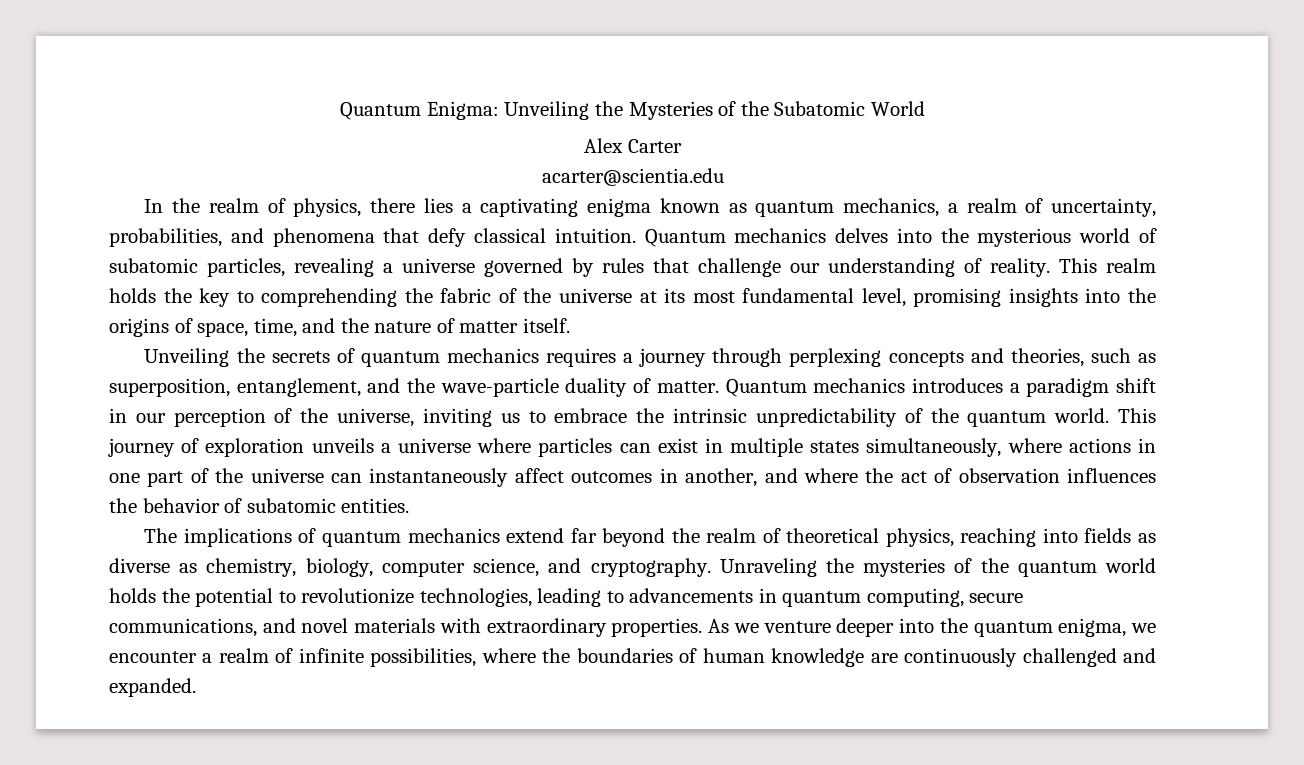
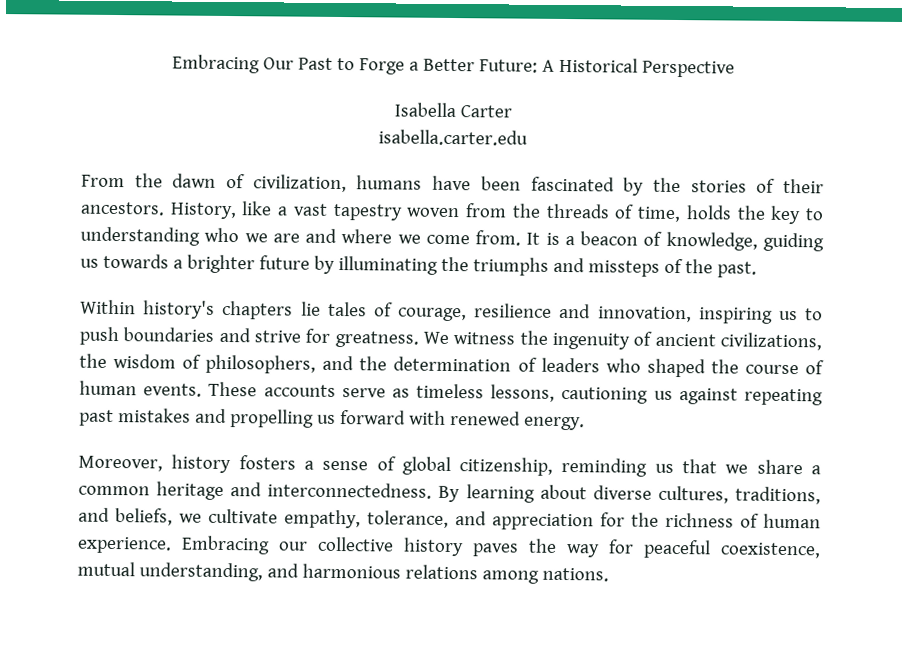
[340,101,925,120] [584,138,682,153] [541,168,724,186] [144,198,1157,217] [109,228,1158,247] [109,258,1156,277] [109,288,1156,307] [109,318,570,337] [144,348,1156,367] [109,378,1157,397] [109,408,1157,427] [108,438,1156,457] [109,468,1156,487] [109,498,410,513] [144,528,1156,547] [109,558,1156,577] [109,588,1024,607] [109,618,1157,637] [109,648,1157,667] [109,678,196,697] Quantum Enigma: Unveiling the Mysteries of the Subatomic World // Alex Carter // acarter@scientia.edu // In the realm of physics, there lies a captivating enigma known as quantum mechanics, a realm of uncertainty, probabilities, and phenomena that defy classical intuition. Quantum mechanics delves into the mysterious world of subatomic particles, revealing a universe governed by rules that challenge our understanding of reality. This realm holds the key to comprehending the fabric of the universe at its most fundamental level, promising insights into the origins of space, time, and the nature of matter itself. // Unveiling the secrets of quantum mechanics requires a journey through perplexing concepts and theories, such as superposition, entanglement, and the wave-particle duality of matter. Quantum mechanics introduces a paradigm shift in our perception of the universe, inviting us to embrace the intrinsic unpredictability of the quantum world. This journey of exploration unveils a universe where particles can exist in multiple states simultaneously, where actions in one part of the universe can instantaneously affect outcomes in another, and where the act of observation influences the behavior of subatomic entities. // The implications of quantum mechanics extend far beyond the realm of theoretical physics, reaching into fields as diverse as chemistry, biology, computer science, and cryptography. Unraveling the mysteries of the quantum world holds the potential to revolutionize technologies, leading to advancements in quantum computing, secure communications, and novel materials with extraordinary properties. As we venture deeper into the quantum enigma, we encounter a realm of infinite possibilities, where the boundaries of human knowledge are continuously challenged and expanded. -> [172,54,735,78] [393,102,512,118] [378,129,528,146] [81,173,825,196] [80,201,825,225] [80,226,824,252] [80,253,757,278] [80,299,823,324] [79,326,822,351] [79,353,825,378] [79,380,823,406] [79,408,585,431] [78,454,821,477] [78,481,821,505] [78,507,821,531] [77,535,821,559] [77,561,609,584] Embracing Our Past to Forge a Better Future: A Historical Perspective // Isabella Carter // isabella.carter.edu // From the dawn of civilization, humans have been fascinated by the stories of their ancestors. History, like a vast tapestry woven from the threads of time, holds the key to understanding who we are and where we come from. It is a beacon of knowledge, guiding us towards a brighter future by illuminating the triumphs and missteps of the past. // Within history's chapters lie tales of courage, resilience and innovation, inspiring us to push boundaries and strive for greatness. We witness the ingenuity of ancient civilizations, the wisdom of philosophers, and the determination of leaders who shaped the course of human events. These accounts serve as timeless lessons, cautioning us against repeating past mistakes and propelling us forward with renewed energy. // Moreover, history fosters a sense of global citizenship, reminding us that we share a common heritage and interconnectedness. By learning about diverse cultures, traditions, and beliefs, we cultivate empathy, tolerance, and appreciation for the richness of human experience. Embracing our collective history paves the way for peaceful coexistence, mutual understanding, and harmonious relations among nations.

